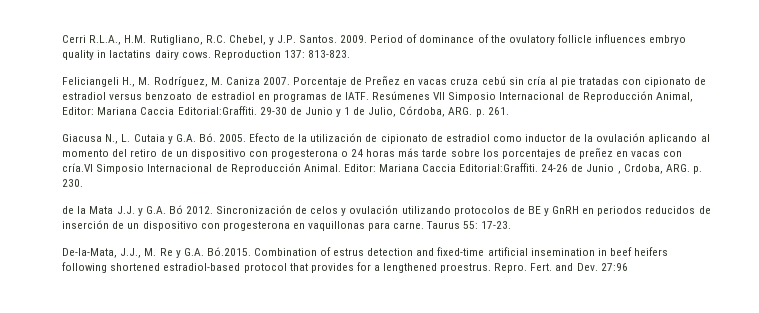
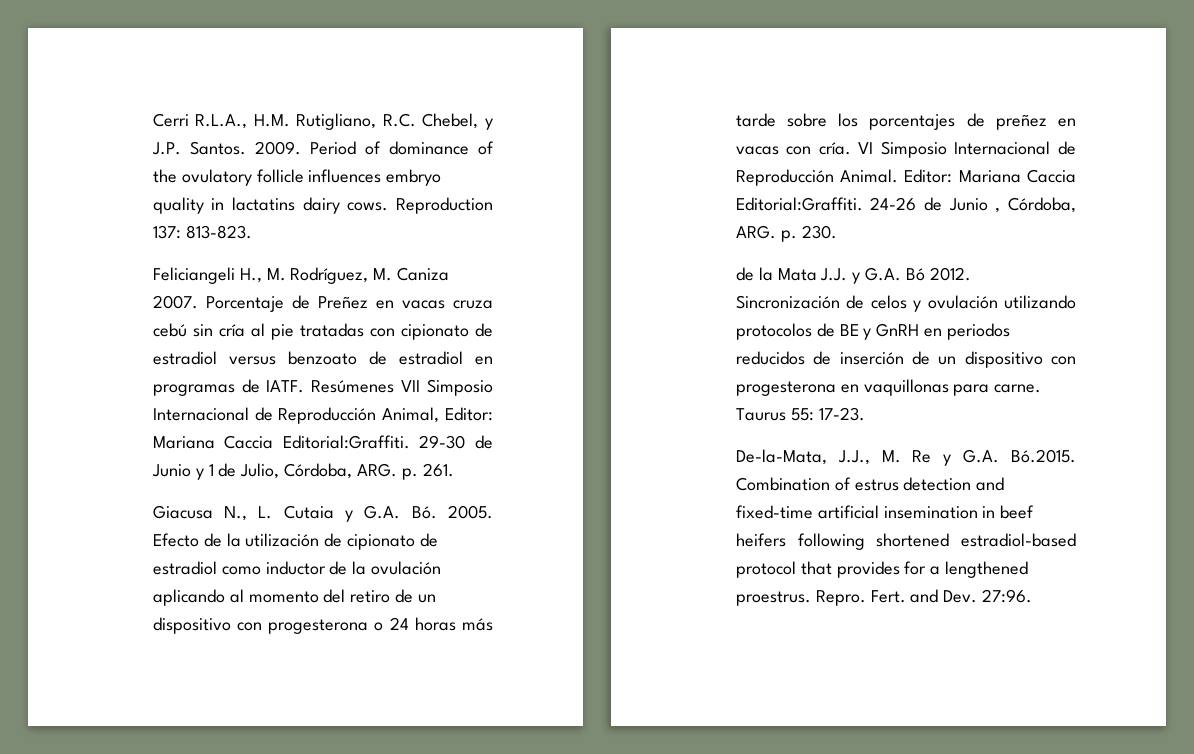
[62,163,94,172] cría.VI -> [818,142,874,155] cría. VI
[623,164,663,174] Crdoba, -> [1008,197,1076,213] Córdoba,
[600,263,628,271] 27:96 -> [982,589,1033,603] 27:96.

